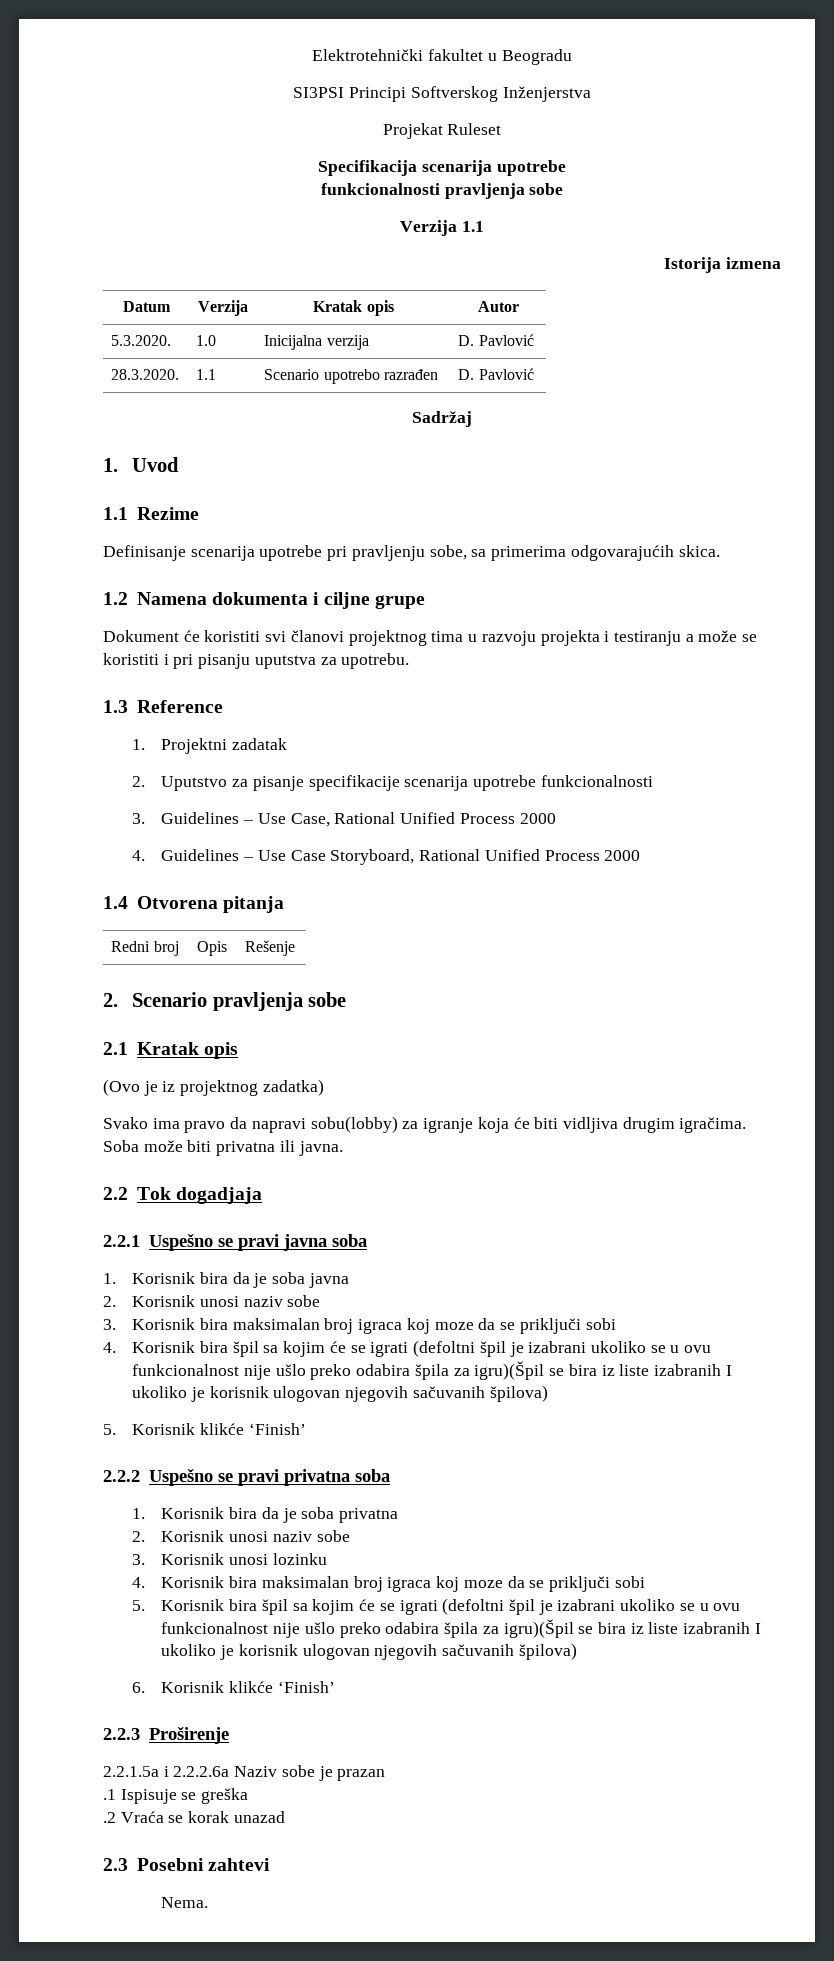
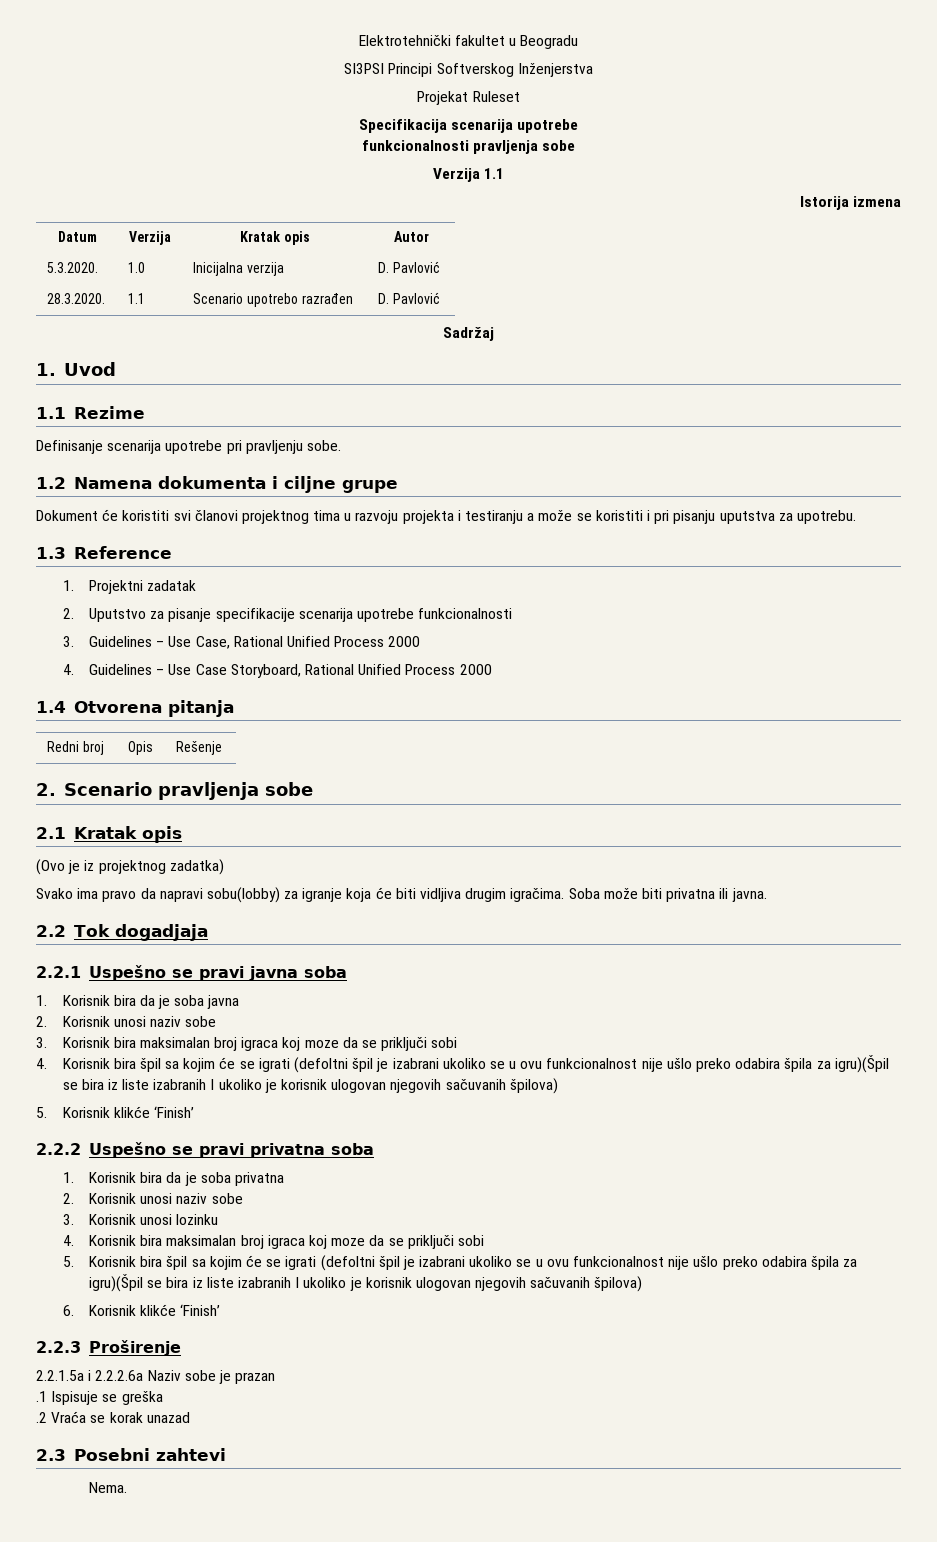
[429,545,720,561] sobe, sa primerima odgovarajućih skica. -> [306,440,341,451] sobe.

